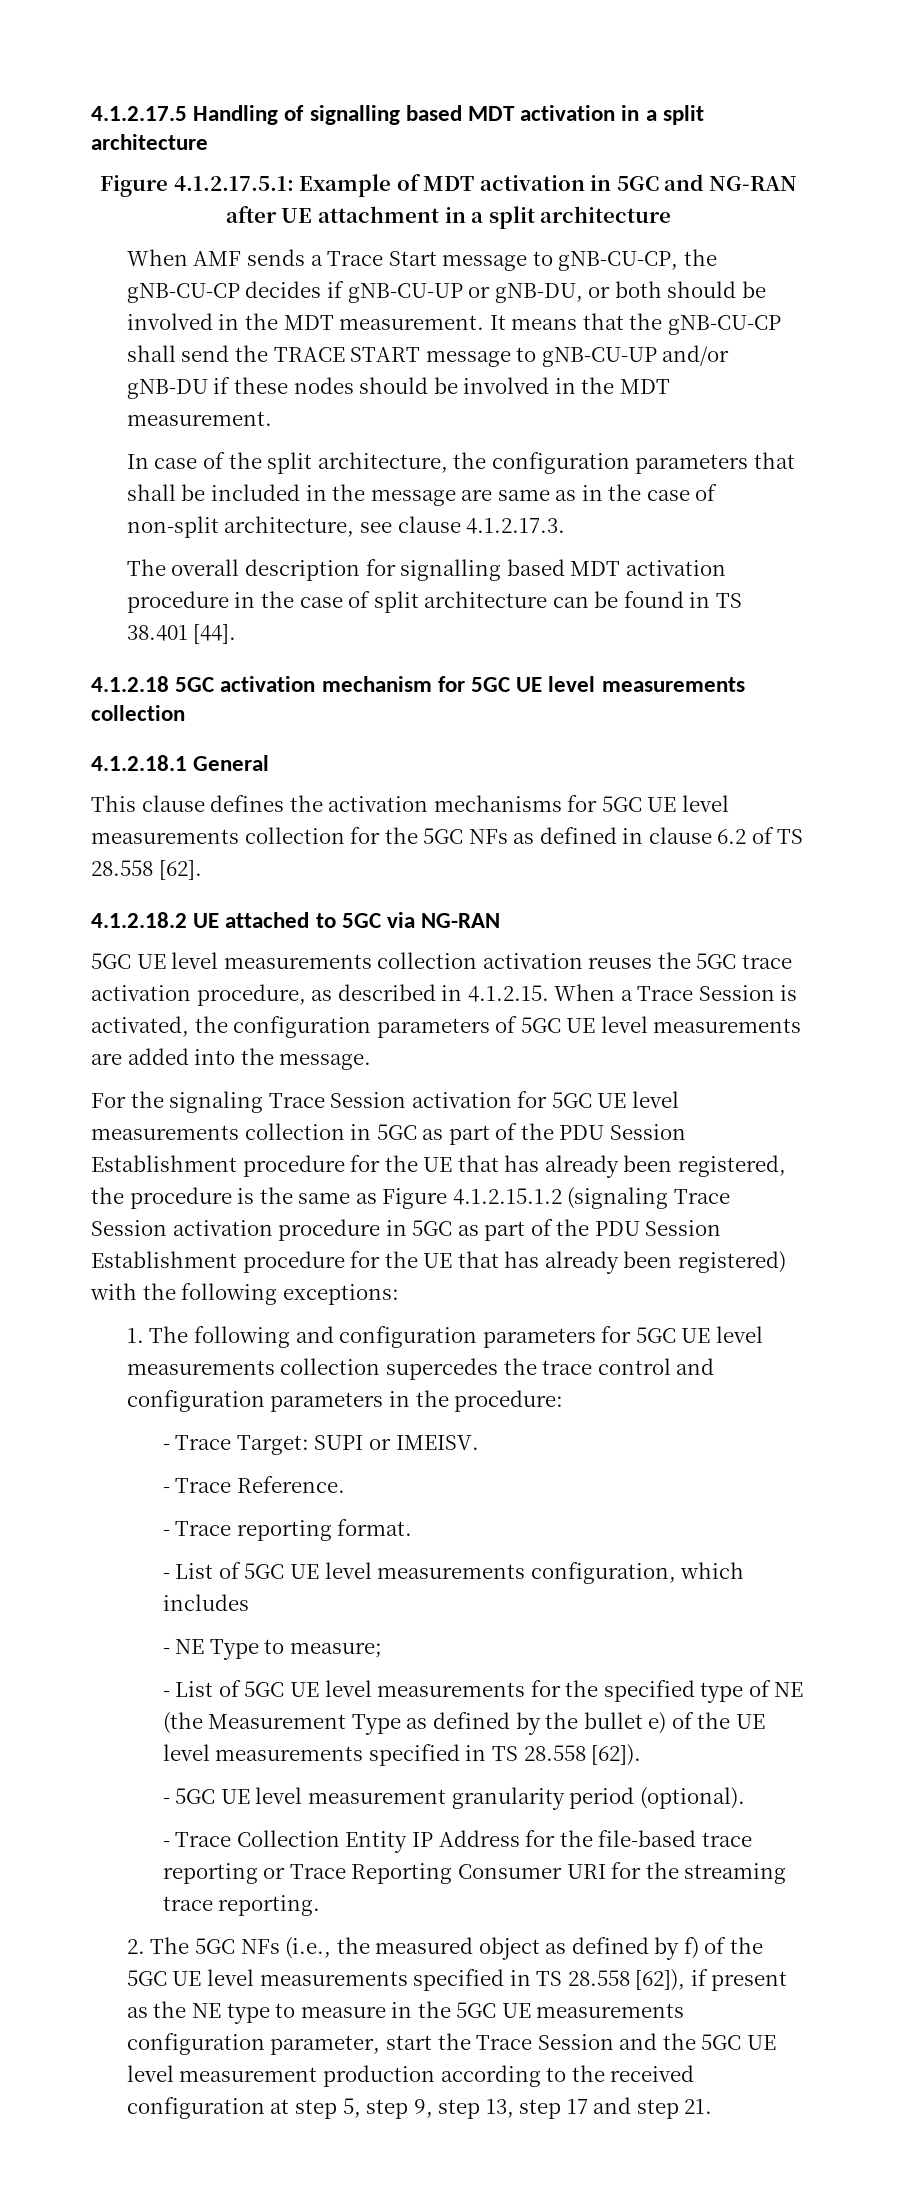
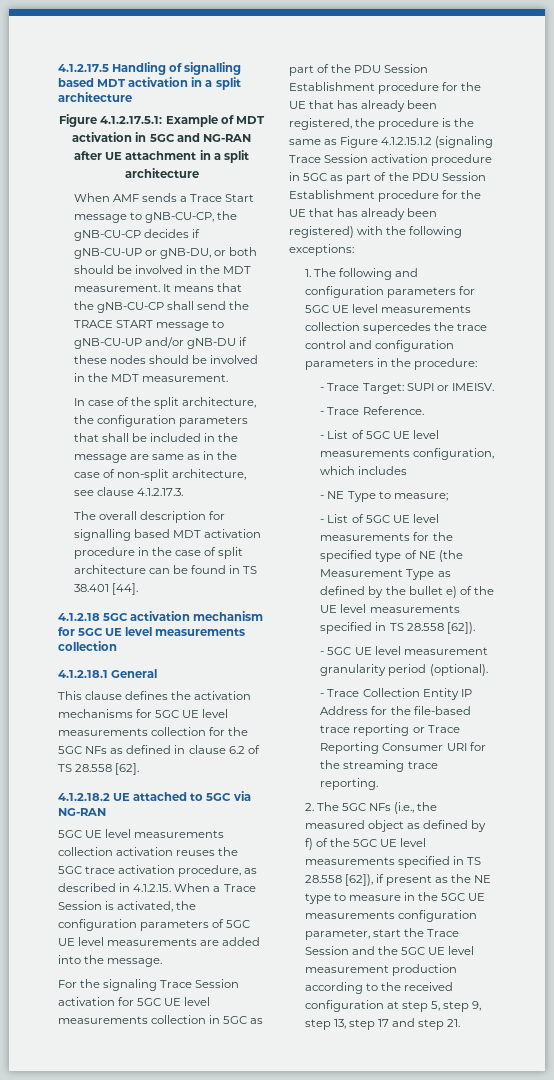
[162,1519,413,1541] // - Trace reporting format. -> (424, 410) none

